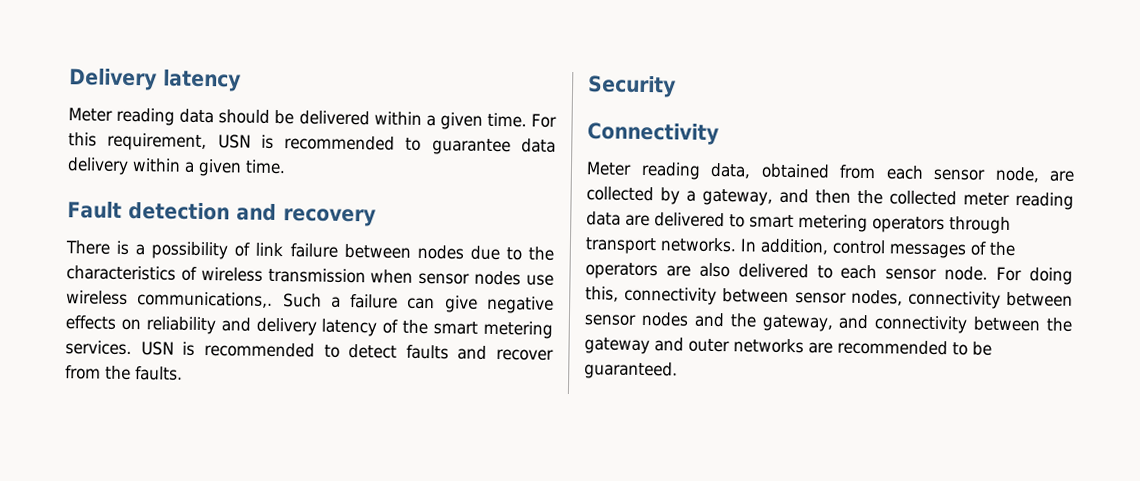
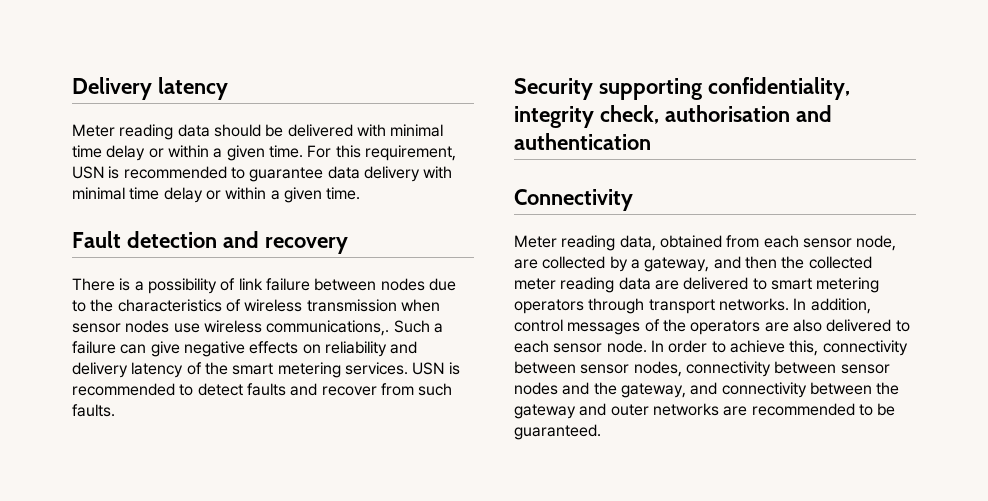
(370, 118) none -> [356,124,444,137] [72,145,164,161] with minimal time delay or
(129, 166) none -> [423,166,453,179] [72,187,221,203] with minimal time delay or
[105,365,131,381] the -> [418,383,453,396] such
(676, 86) none -> [598,77,850,100] [514,105,832,128] [514,133,651,150] supporting confidentiality, integrity check, authorisation and authentication
[996,266,1073,285] For doing -> [650,340,785,353] In order to achieve

